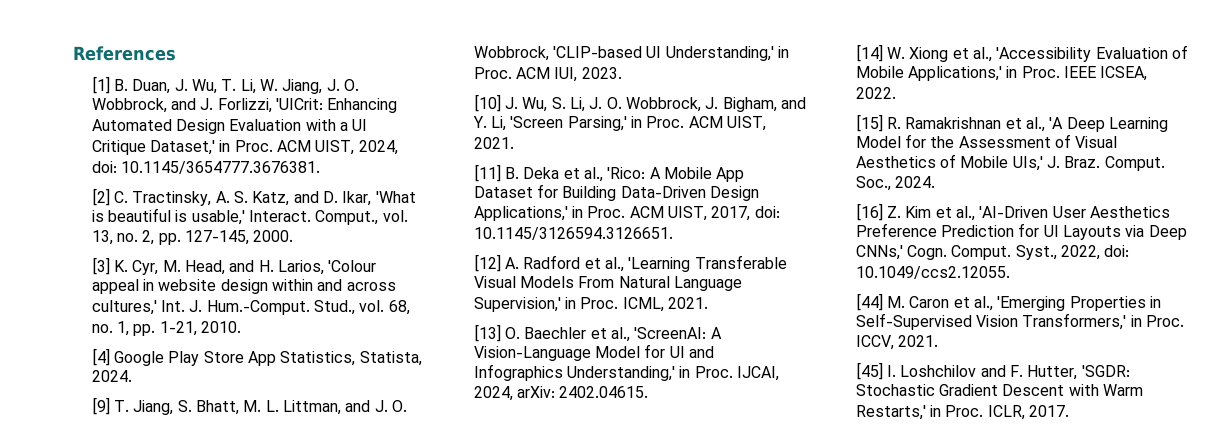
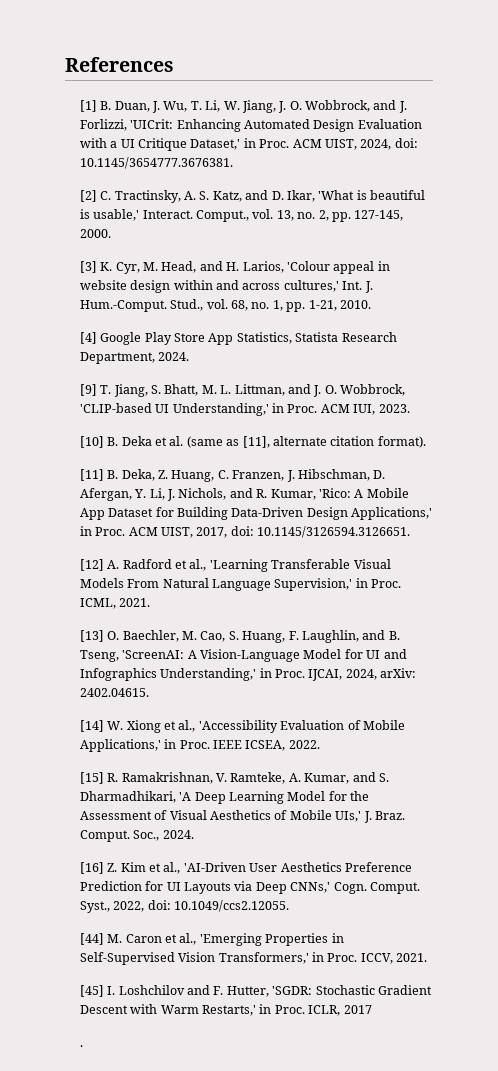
[359,351,422,366] Statista, -> [295,332,397,342] [79,352,155,364] Statista Research Department,
[504,97,806,112] [472,116,766,131] [473,137,514,149] [473,164,603,182] J. Wu, S. Li, J. O. Wobbrock, J. Bigham, and Y. Li, 'Screen Parsing,' in Proc. ACM UIST, 2021. // [11] B. Deka et al., -> [107,436,426,448] [79,469,386,482] [79,488,316,501] B. Deka et al. (same as [11], alternate citation format). // [11] B. Deka, Z. Huang, C. Franzen, J. Hibschman, D. Afergan, Y. Li, J. Nichols, and R. Kumar,
[524,327,630,342] Baechler et al., -> [122,630,400,643] [79,650,119,662] Baechler, M. Cao, S. Huang, F. Laughlin, and B. Tseng,
[905,117,1045,132] Ramakrishnan et al., -> [121,772,389,784] [79,791,176,803] Ramakrishnan, V. Ramteke, A. Kumar, and S. Dharmadhikari,
[1028,405,1069,417] 2017. -> [343,1005,372,1014] [79,1045,83,1047] 2017 // .

